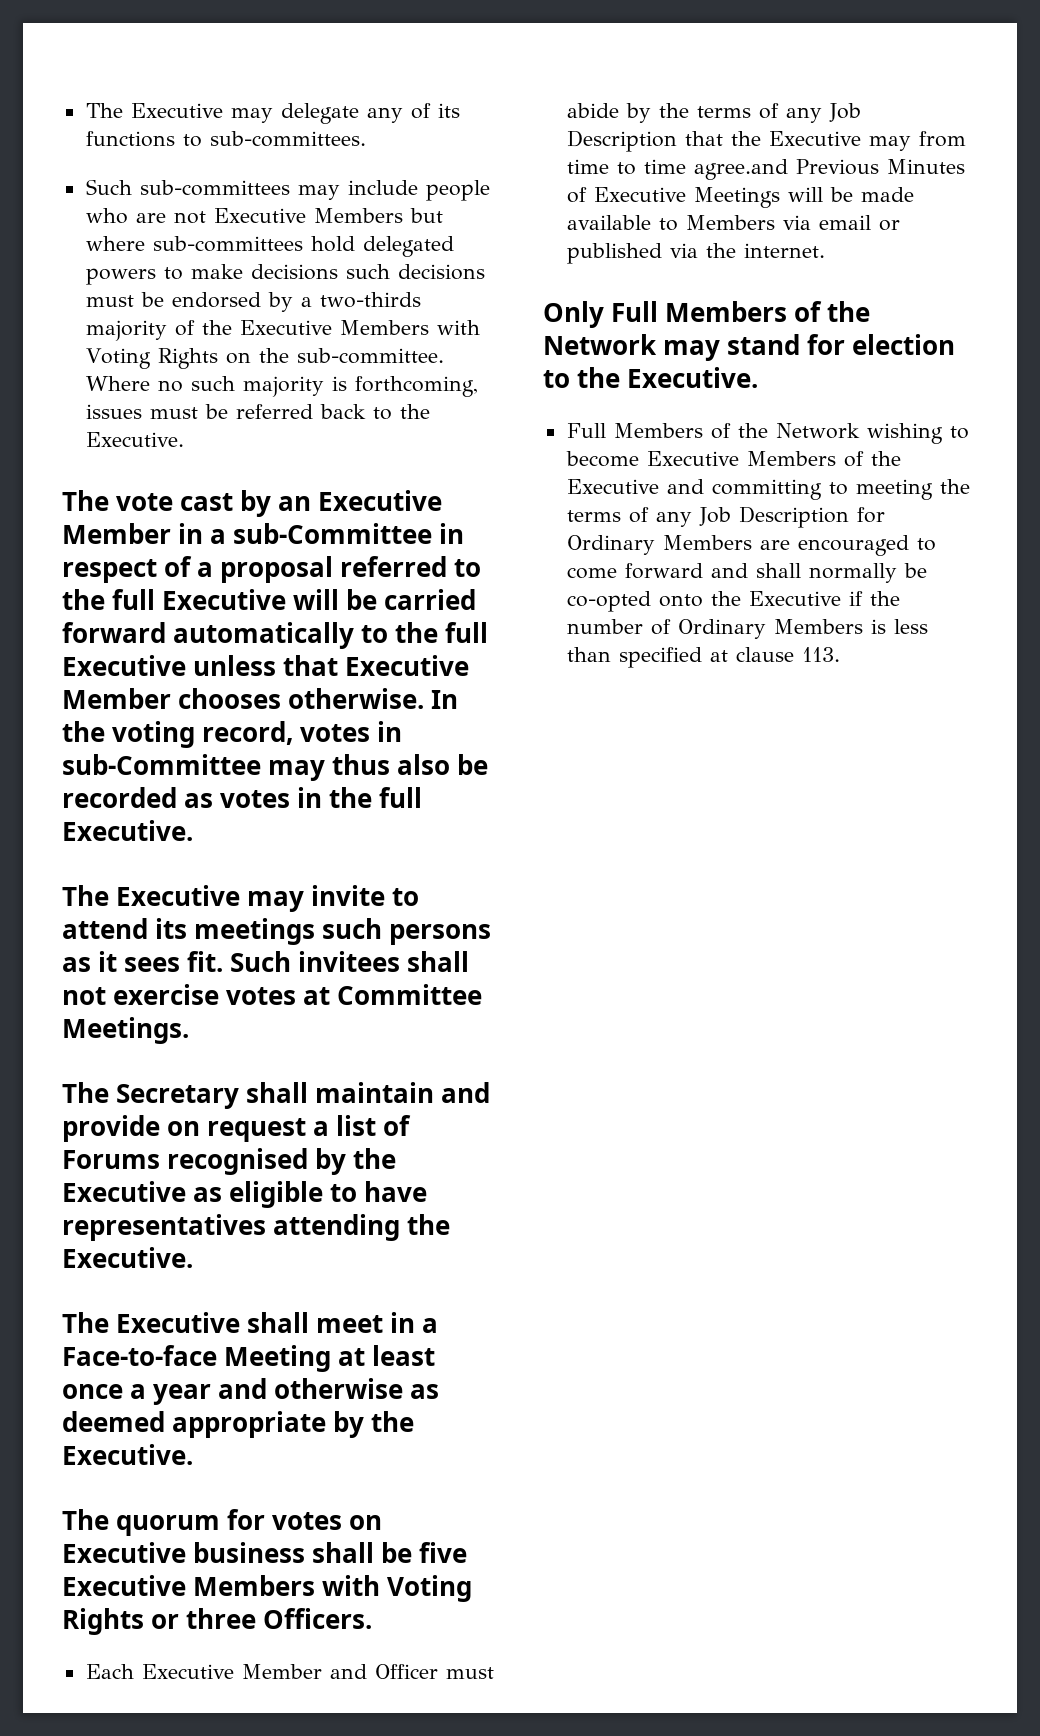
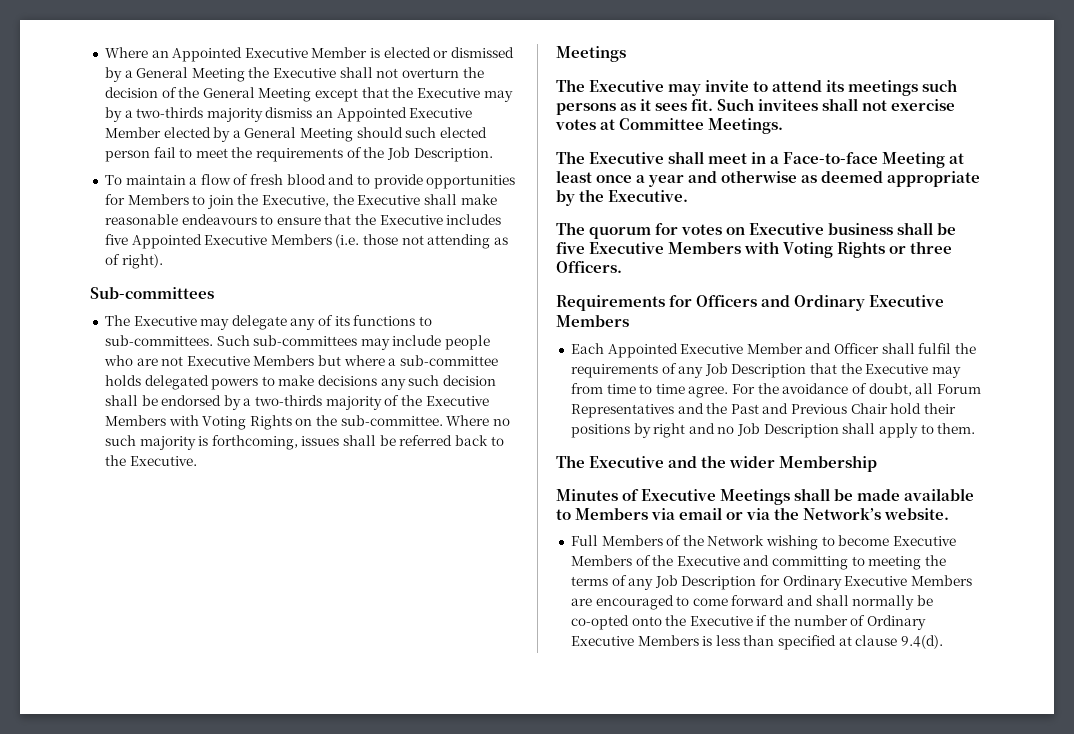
(85, 110) none -> [104,47,515,62] [104,67,484,82] [104,87,513,102] [104,107,473,122] [104,127,488,142] [104,147,493,162] [104,174,516,189] [104,194,497,209] [104,214,502,225] [104,234,509,249] [104,254,163,269] [90,287,214,299] Where an Appointed Executive Member is elected or dismissed by a General Meeting the Executive shall not overturn the decision of the General Meeting except that the Executive may by a two-thirds majority dismiss an Appointed Executive Member elected by a General Meeting should such elected person fail to meet the requirements of the Job Description. // To maintain a flow of fresh blood and to provide opportunities for Members to join the Executive, the Executive shall make reasonable endeavours to ensure that the Executive includes five Appointed Executive Members (i.e. those not attending as of right). // Sub-committees //
(366, 139) // -> (213, 340) none
[152,236,355,252] sub-committees hold -> [388,355,499,366] [104,375,141,386] a sub-committee holds
[345,264,485,280] [85,295,134,307] such decisions must -> [380,375,497,390] [104,395,138,406] any such decision shall
[149,407,198,419] must -> [343,435,377,446] shall
[62,490,443,517] [62,523,465,544] [62,556,482,583] [62,589,477,610] [62,622,489,649] [62,655,470,676] [62,688,459,709] [62,721,403,748] [62,754,489,781] [62,787,423,808] [62,820,193,841] The vote cast by an Executive Member in a sub-Committee in respect of a proposal referred to the full Executive will be carried forward automatically to the full Executive unless that Executive Member chooses otherwise. In the voting record, votes in sub-Committee may thus also be recorded as votes in the full Executive. -> [556,46,626,62] Meetings
[62,1082,491,1109] [62,1115,412,1142] [62,1148,397,1175] [62,1181,428,1208] [62,1214,451,1241] [62,1247,193,1268] // The Secretary shall maintain and provide on request a list of Forums recognised by the Executive as eligible to have representatives attending the Executive. -> (784, 126) none
(373, 1618) none -> [556,295,945,311] [556,315,629,327] // Requirements for Officers and Ordinary Executive Members
(134, 1671) none -> [607,343,678,358] Appointed
[445,1667,494,1679] [566,103,751,123] must abide by the terms -> [881,343,977,354] [570,364,658,378] shall fulfil the requirements
[693,159,879,180] agree.and Previous -> [688,383,981,398] [570,403,957,418] [570,423,976,438] [556,455,878,472] agree. For the avoidance of doubt, all Forum Representatives and the Past and Previous Chair hold their positions by right and no Job Description shall apply to them. // The Executive and the wider Membership //
[787,187,823,202] will -> [794,488,831,501] shall
[566,243,662,264] published -> (744, 516) none
[743,243,825,258] [543,301,871,328] [543,334,956,361] [543,367,759,388] internet. // Only Full Members of the Network may stand for election to the Executive. -> [803,507,950,520] Network’s website.
(655, 545) none -> [844,576,908,586] Executive
(766, 629) none -> [570,636,634,646] Executive
[801,647,840,662] 113. -> [901,635,944,649] 9.4(d).

